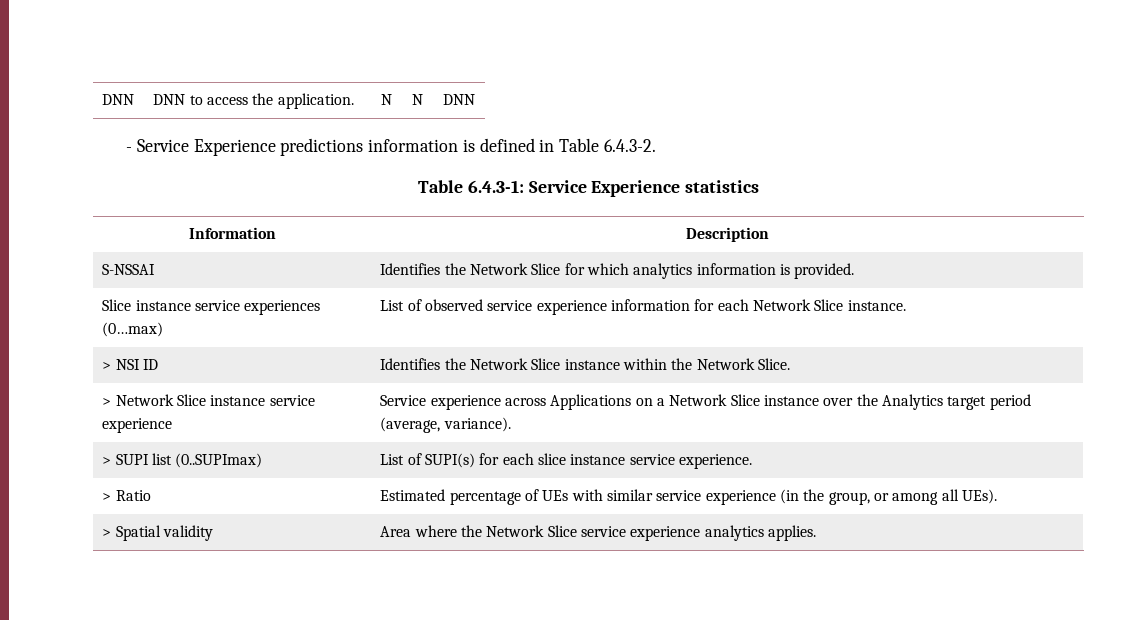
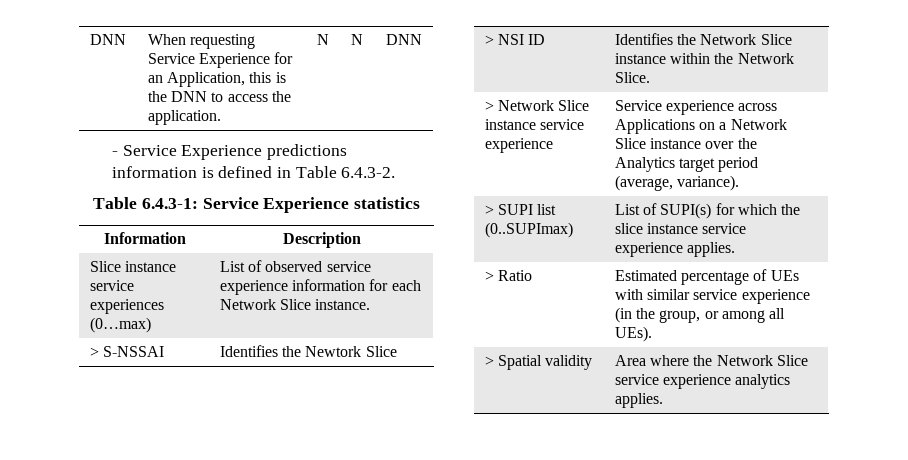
(135, 99) none -> [147,34,256,49] [147,52,294,68] [147,72,286,87] [147,91,167,102] When requesting Service Experience for an Application, this is the
[102,264,156,275] [380,263,855,279] // S-NSSAI | Identifies the Network Slice for which analytics information is provided. -> (361, 240) none
(906, 305) none -> [89,346,165,357] [219,345,397,357] // > S-NSSAI | Identifies the Newtork Slice
[502,453,534,465] each -> [738,204,801,215] which the
[679,454,753,469] experience. -> [614,242,736,257] experience applies.

